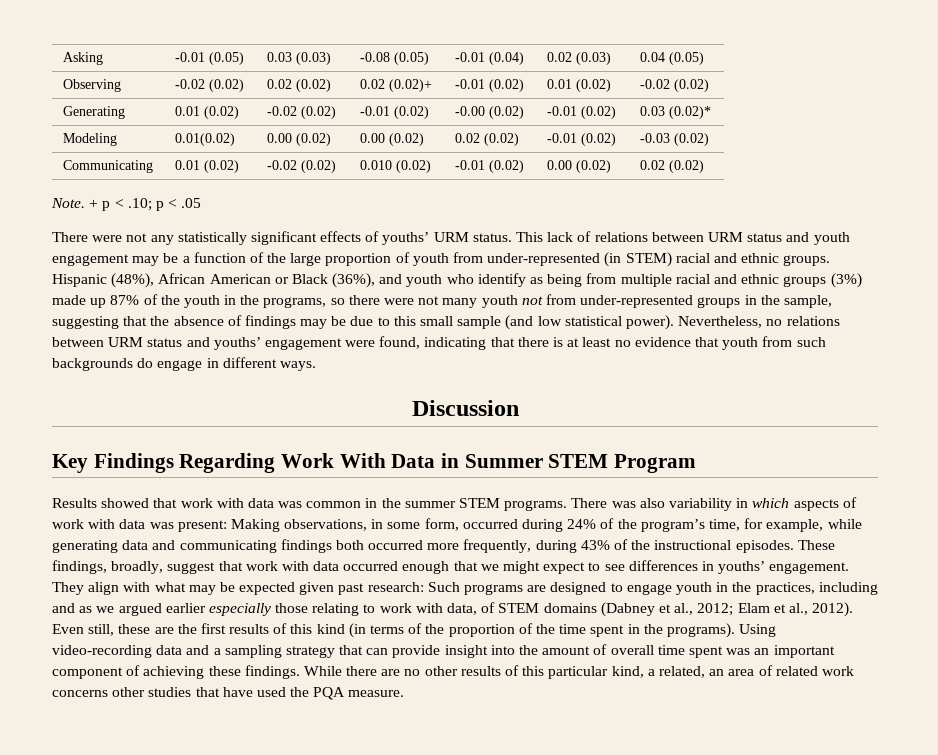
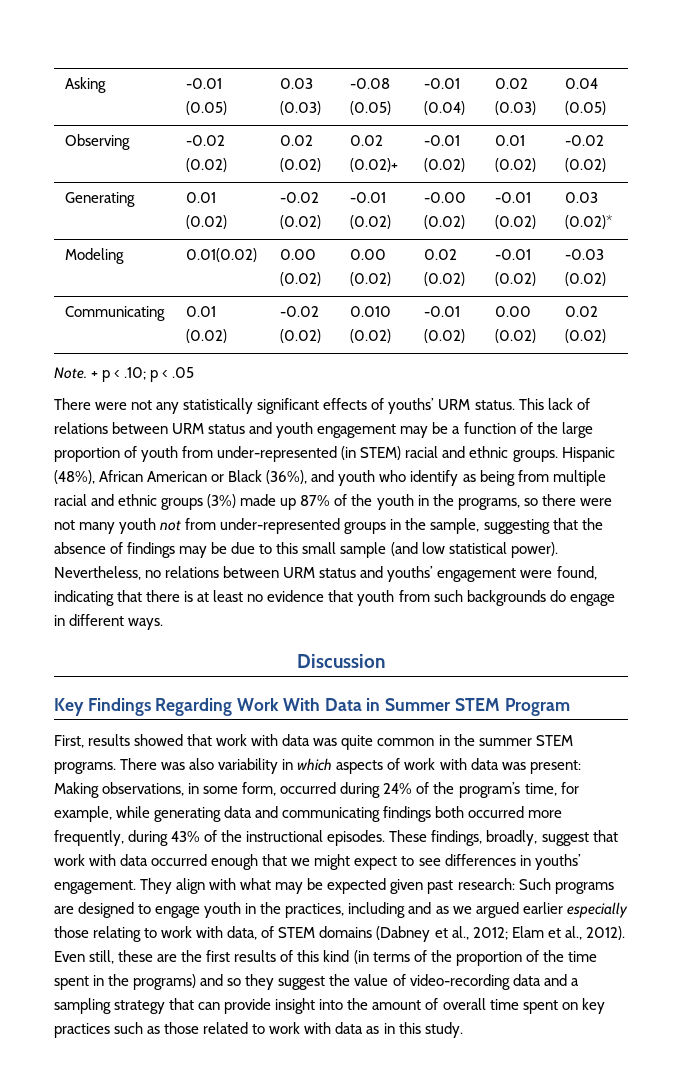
[52,498,97,508] Results -> [54,734,131,748] First, results
(303, 504) none -> [341,735,374,750] quite
[666,623,777,638] programs). Using -> [133,974,406,990] programs) and so they suggest the value of
[726,645,835,658] [52,665,854,679] [52,687,405,700] was an important component of achieving these findings. While there are no other results of this particular kind, a related, an area of related work concerns other studies that have used the PQA measure. -> [561,998,605,1014] [54,1022,463,1038] on key practices such as those related to work with data as in this study.

